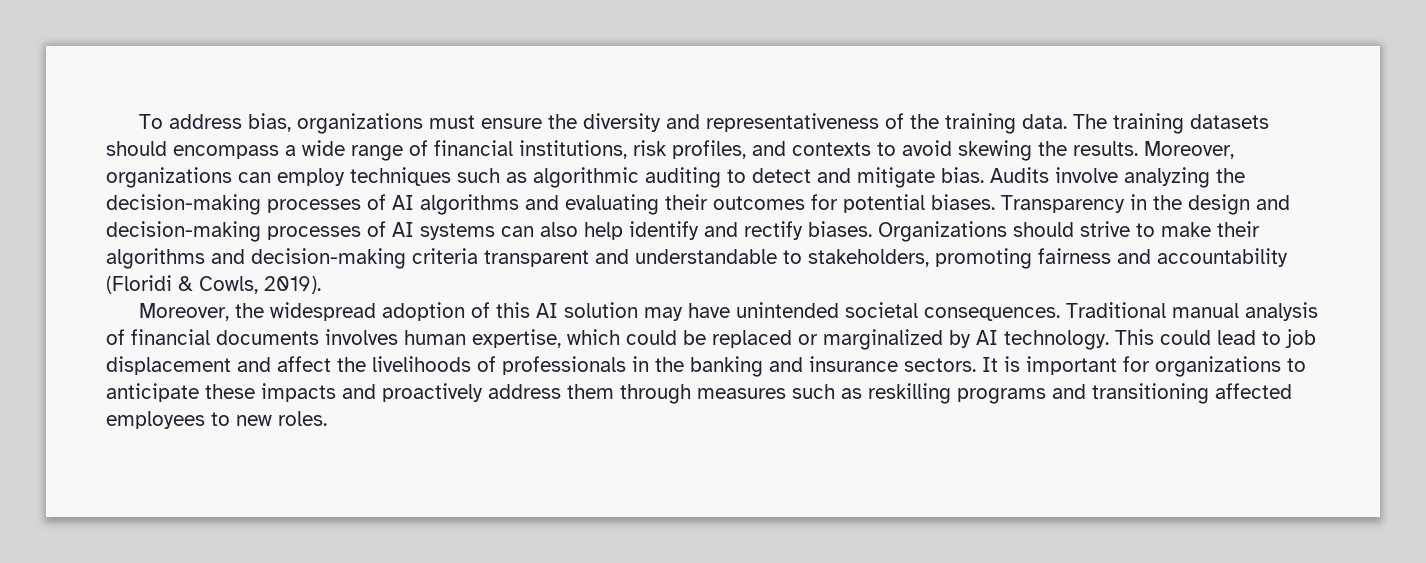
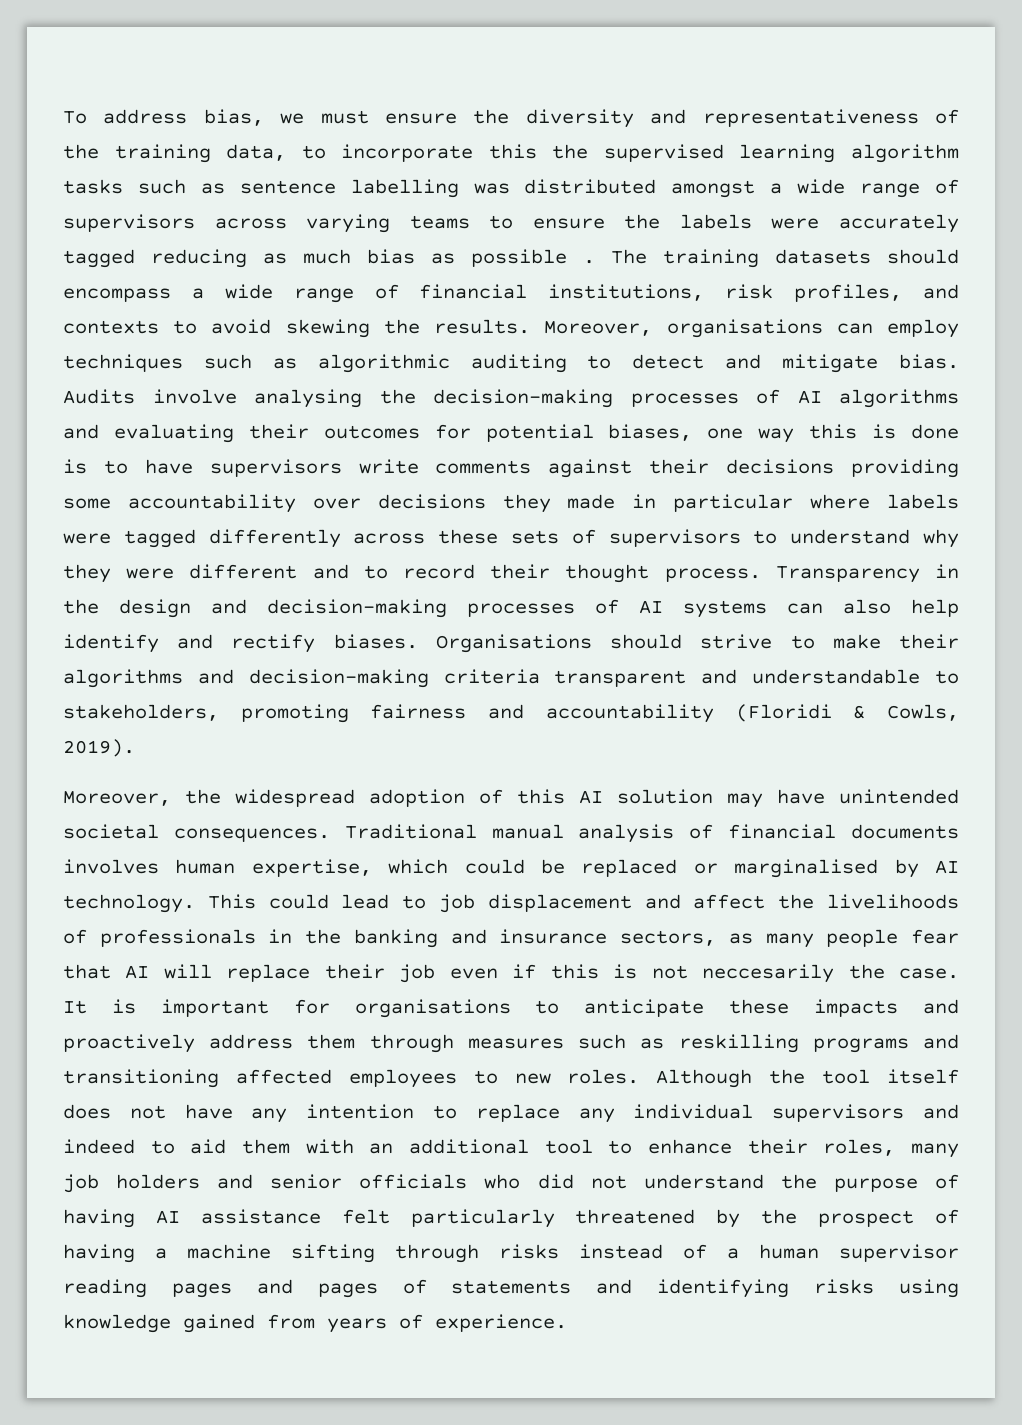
[296,113,423,134] organizations -> [280,113,305,124] we
[1021,114,1067,129] data. -> [226,144,959,163] [63,179,959,198] [63,214,959,233] [63,249,595,268] data, to incorporate this the supervised learning algorithm tasks such as sentence labelling was distributed amongst a wide range of supervisors across varying teams to ensure the labels were accurately tagged reducing as much bias as possible .
[106,167,232,188] organizations -> [666,319,823,338] organisations
[1124,167,1210,188] analyzing -> [254,389,362,408] analysing
[931,194,995,210] biases. -> [608,424,959,443] [63,459,960,478] [63,494,960,513] [63,529,959,548] [63,564,761,583] biases, one way this is done is to have supervisors write comments against their decisions providing some accountability over decisions they made in particular where labels were tagged differently across these sets of supervisors to understand why they were different and to record their thought process.
[878,221,1007,242] Organizations -> [435,634,592,653] Organisations
[823,329,943,350] marginalized -> [734,859,879,878] marginalised
[904,358,976,372] sectors. -> [620,929,960,948] [63,964,959,983] sectors, as many people fear that AI will replace their job even if this is not neccesarily the case.
[1155,356,1281,377] organizations -> [354,999,511,1018] organisations
(327, 418) none -> [656,1069,960,1088] [63,1104,959,1123] [63,1139,959,1158] [63,1174,959,1193] [63,1209,960,1228] [63,1244,959,1263] [63,1279,960,1298] [63,1314,567,1333] Although the tool itself does not have any intention to replace any individual supervisors and indeed to aid them with an additional tool to enhance their roles, many job holders and senior officials who did not understand the purpose of having AI assistance felt particularly threatened by the prospect of having a machine sifting through risks instead of a human supervisor reading pages and pages of statements and identifying risks using knowledge gained from years of experience.

